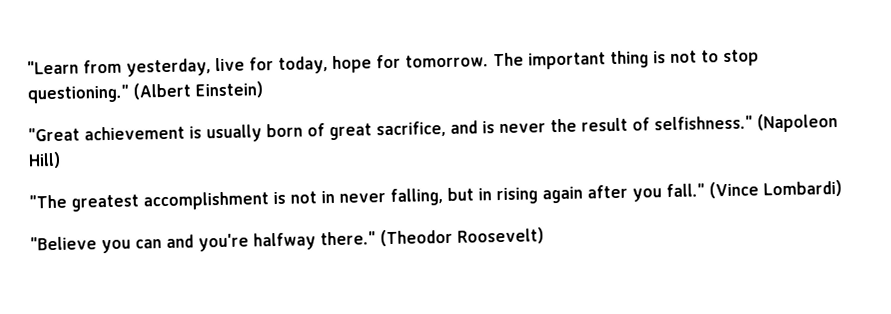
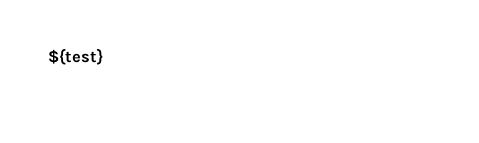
[27,49,759,77] [27,81,263,104] [28,113,838,143] [28,151,61,169] [29,179,842,212] [30,227,544,254] "Learn from yesterday, live for today, hope for tomorrow. The important thing is not to stop questioning." (Albert Einstein) // "Great achievement is usually born of great sacrifice, and is never the result of selfishness." (Napoleon Hill) // "The greatest accomplishment is not in never falling, but in rising again after you fall." (Vince Lombardi) // "Believe you can and you're halfway there." (Theodor Roosevelt) -> [48,48,103,65] ${test}

